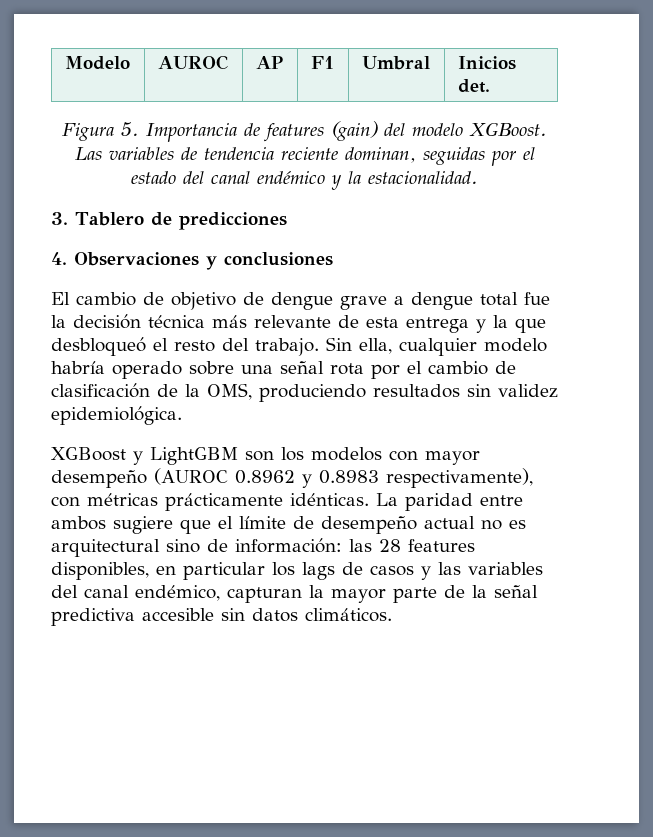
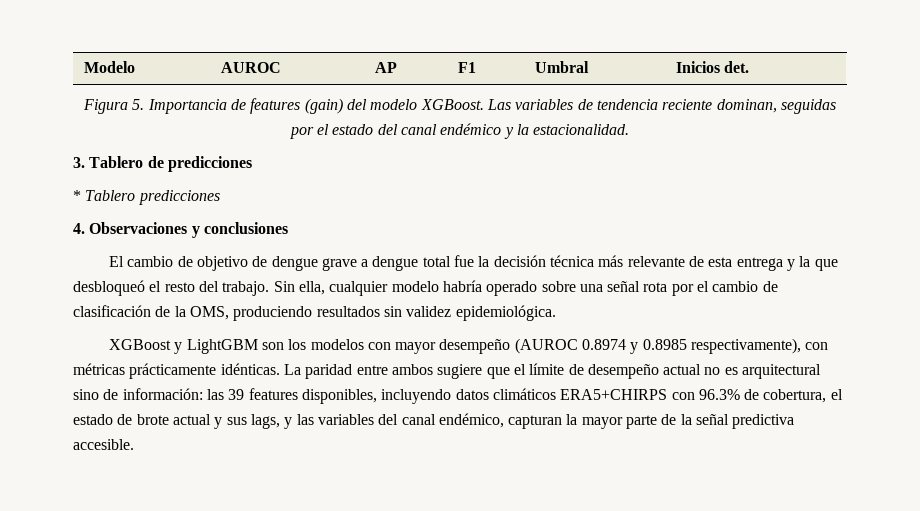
(287, 221) none -> [73,190,220,205] // * Tablero predicciones
[235,470,379,488] 0.8962 y 0.8983 -> [582,339,687,354] 0.8974 y 0.8985
[379,539,401,552] 28 -> [228,389,245,400] 39
[156,562,414,580] en particular los lags de casos -> [381,388,843,404] [73,414,280,429] incluyendo datos climáticos ERA5+CHIRPS con 96.3% de cobertura, el estado de brote actual y sus lags,
[142,608,392,622] accesible sin datos climáticos. -> [73,439,134,450] accesible.

